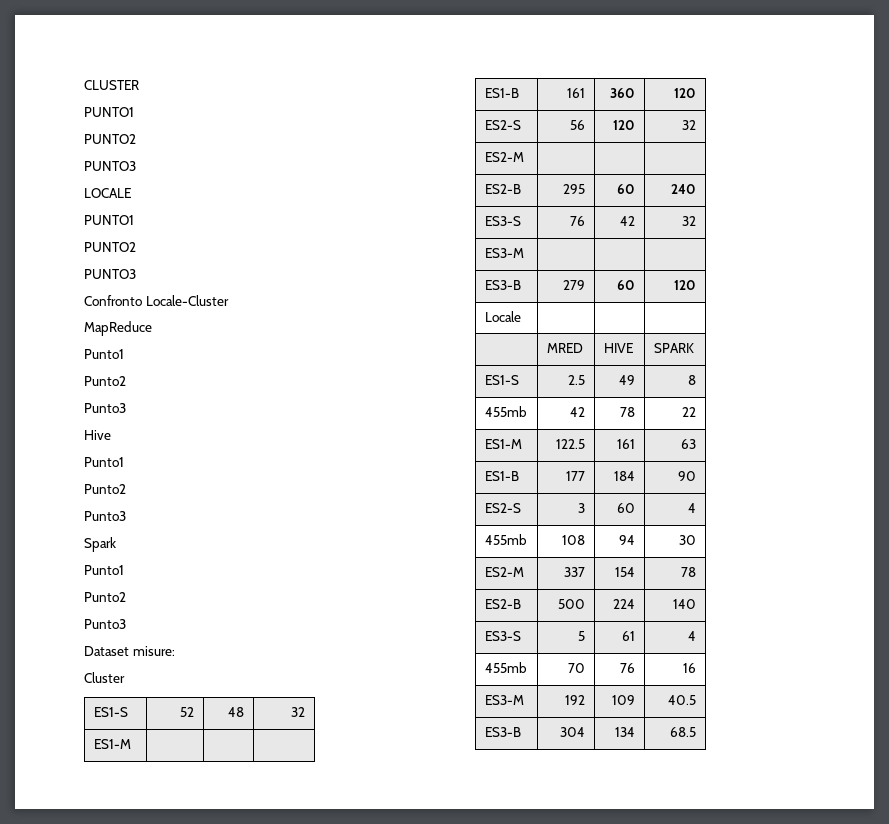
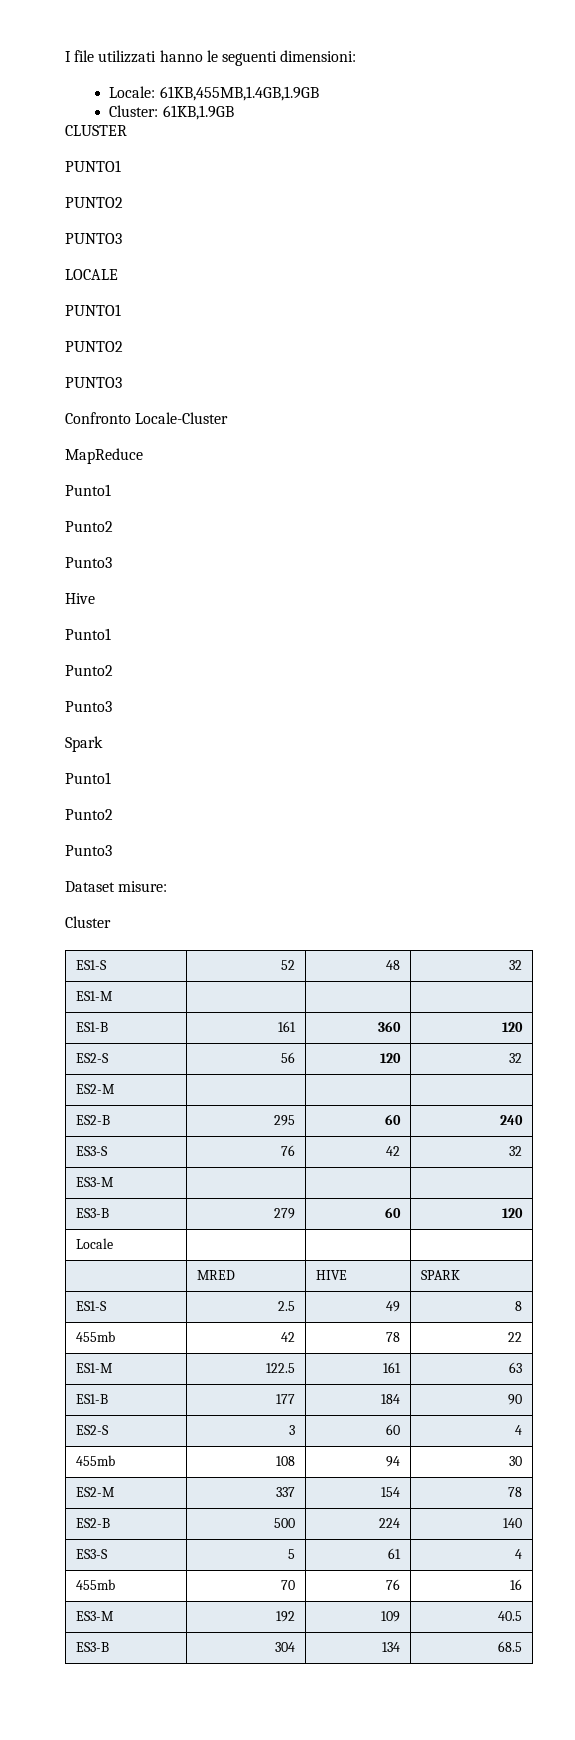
(84, 85) none -> [65,50,357,66] [109,86,319,101] [109,105,234,120] I file utilizzati hanno le seguenti dimensioni: // Locale: 61KB,455MB,1.4GB,1.9GB // Cluster: 61KB,1.9GB //

